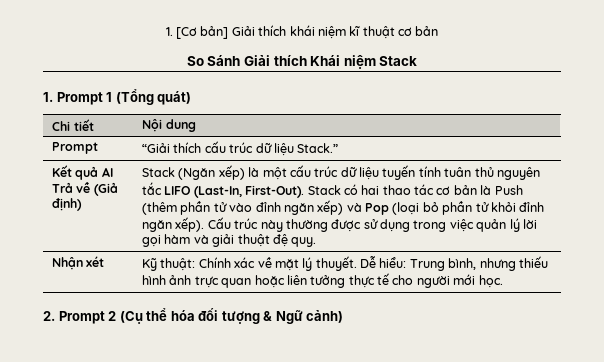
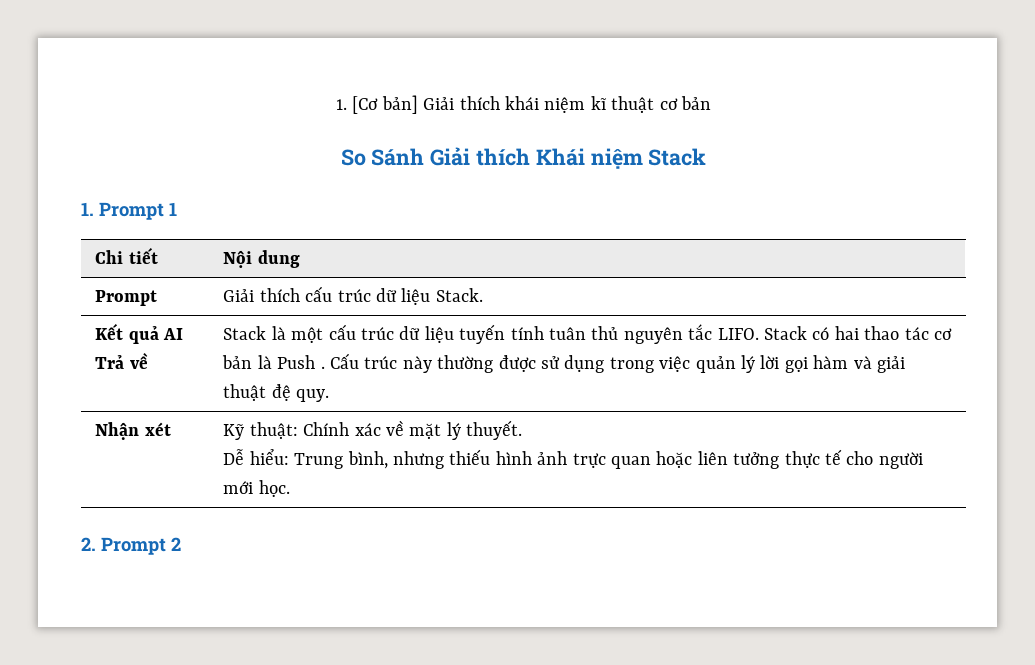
[115,89,192,105] (Tổng quát) -> (177, 209) none
[142,143,171,153] “Giải -> [223,289,255,302] Giải
[297,143,339,153] Stack.” -> [435,288,483,302] Stack.
[93,182,118,196] [52,198,83,211] [142,165,245,180] (Giả định) | Stack (Ngăn xếp) -> [223,326,267,340] | Stack
[164,185,305,198] LIFO (Last-In, First-Out). -> [717,328,759,340] LIFO.
[142,200,545,215] [142,217,205,232] (thêm phần tử vào đỉnh ngăn xếp) và Pop (loại bỏ phần tử khỏi đỉnh ngăn xếp). -> [320,366,325,369] .
(357, 263) none -> (523, 430) //
[119,308,344,324] (Cụ thể hóa đối tượng & Ngữ cảnh) -> (181, 544) none

